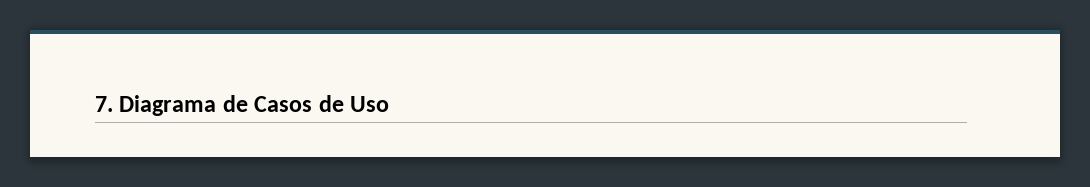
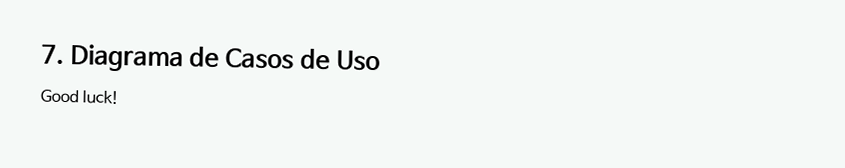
(390, 104) none -> [40,89,120,105] // Good luck!

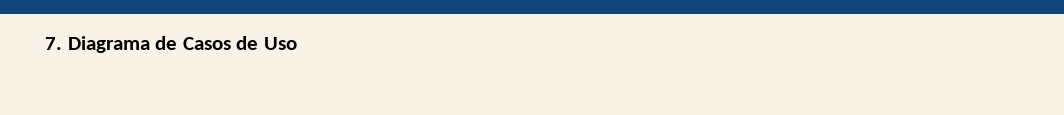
[40,89,120,105] // Good luck! -> (297, 43) none

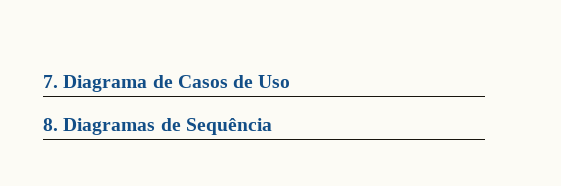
(297, 43) none -> [43,118,272,135] // 8. Diagramas de Sequência

